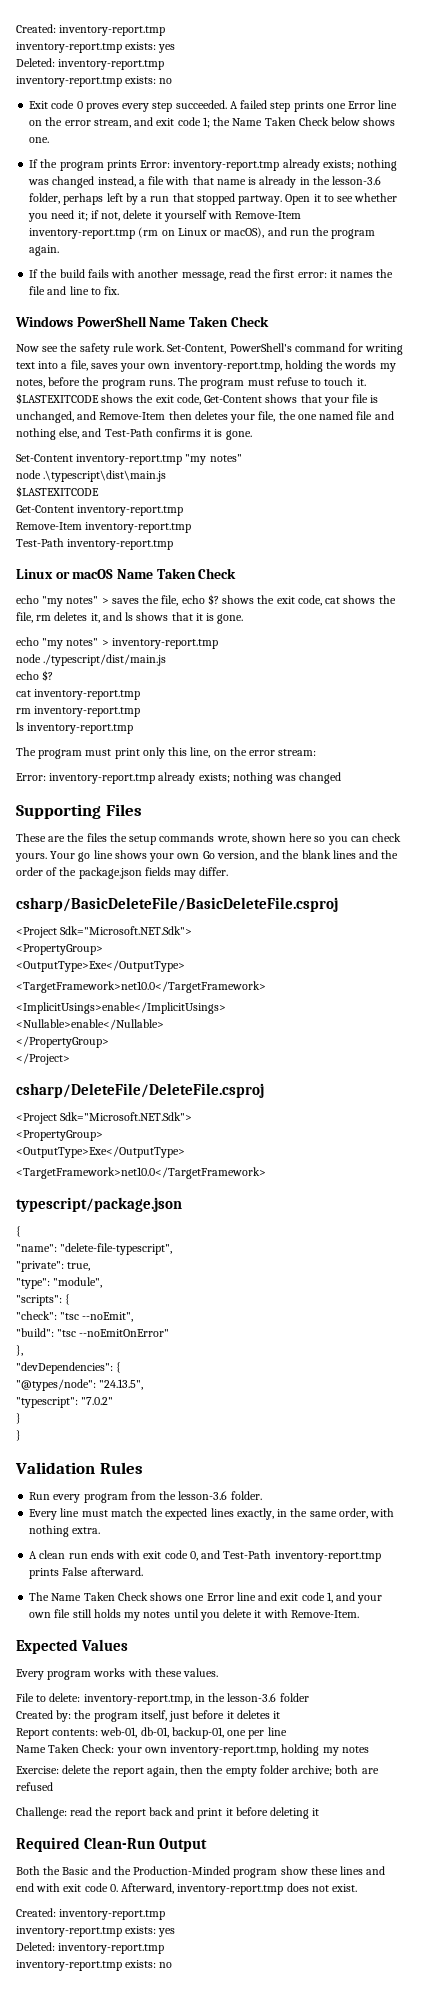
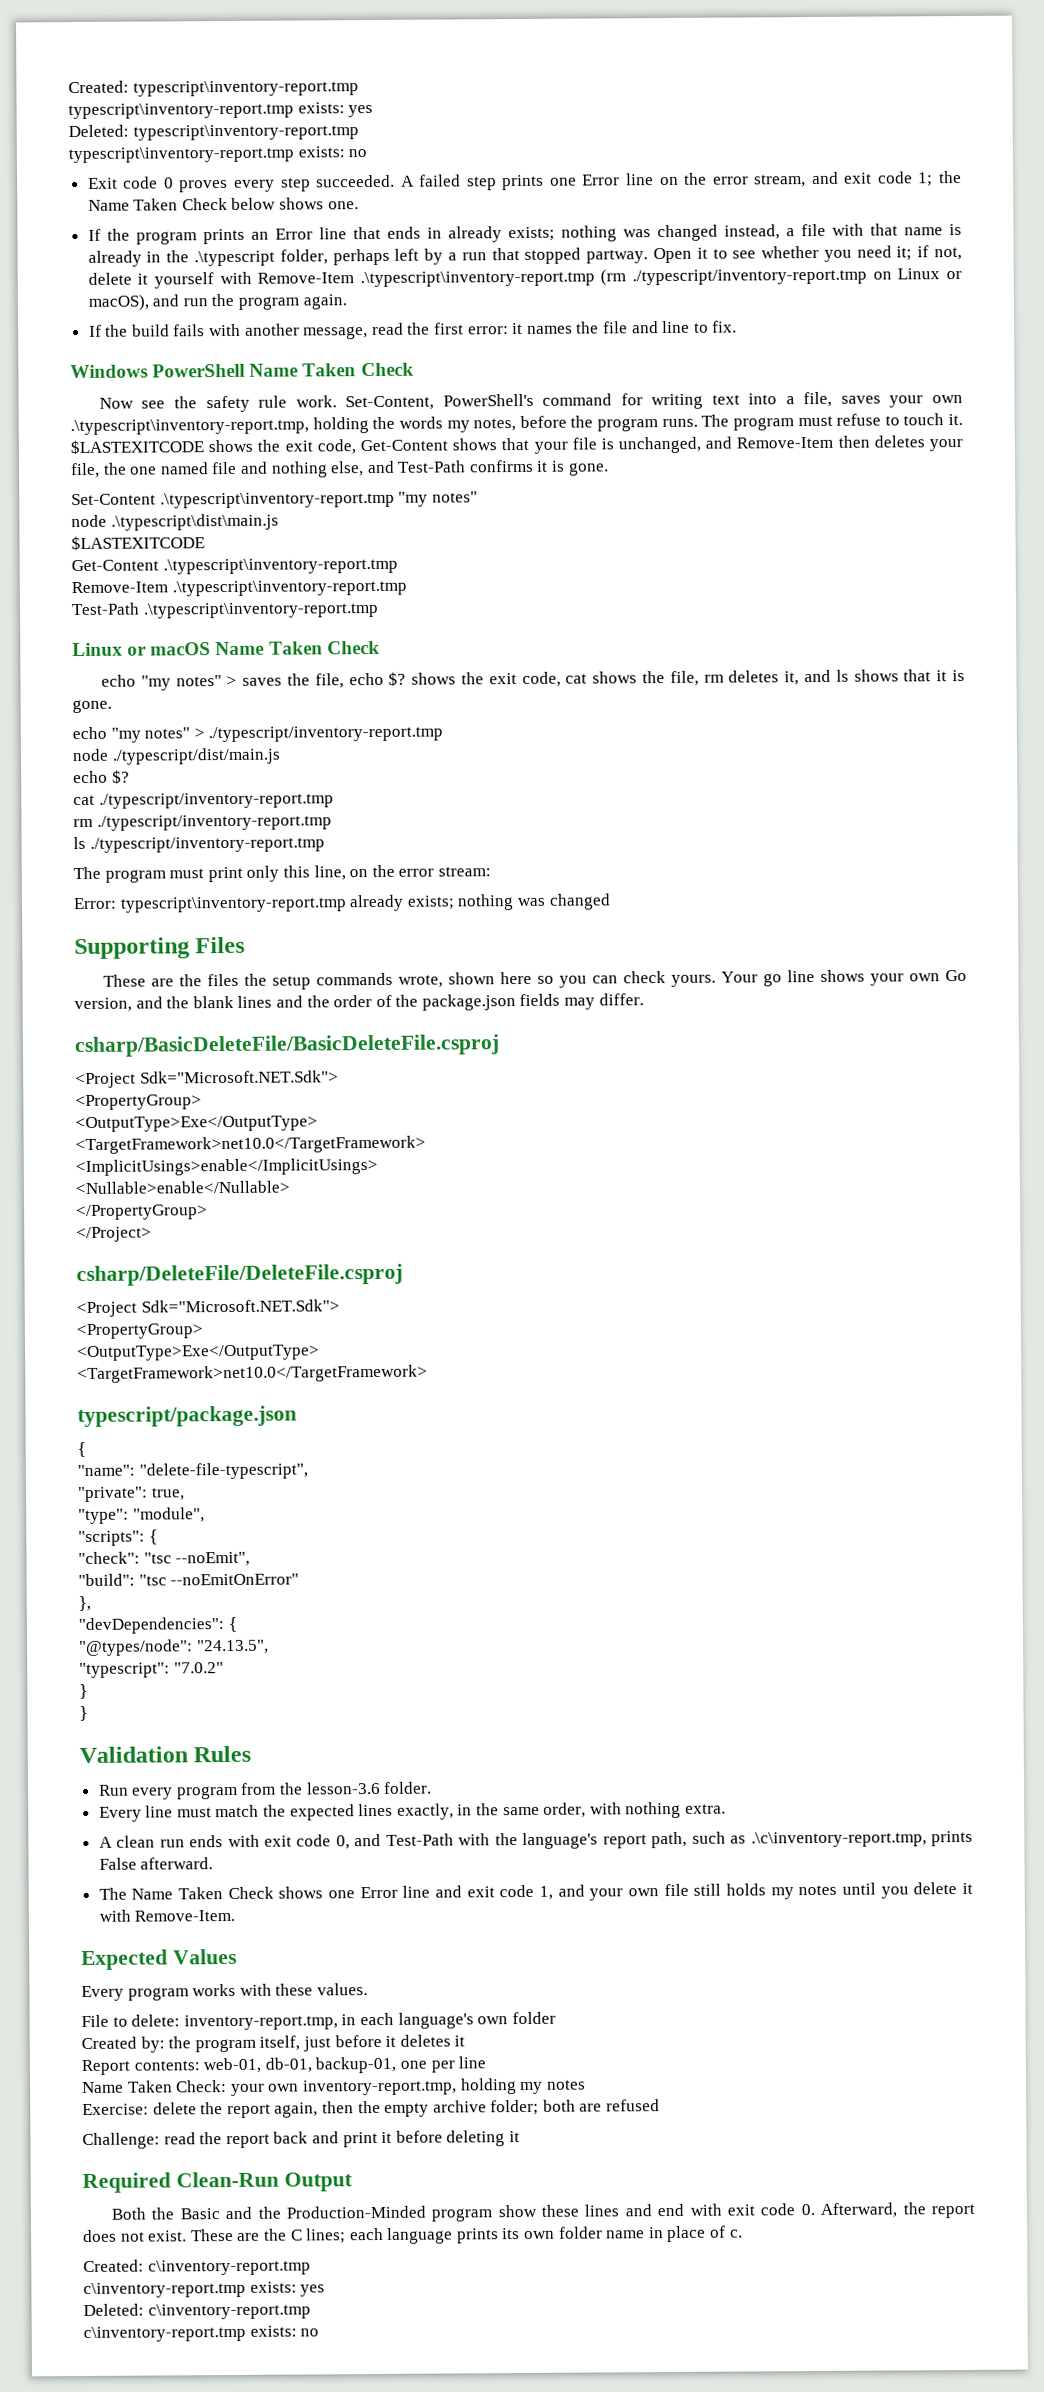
[16,24,166,36] [16,42,176,53] [16,58,165,70] [16,76,122,87] Created: inventory-report.tmp // inventory-report.tmp exists: yes // Deleted: inventory-report.tmp // inventory-report.tmp -> [68,80,359,97] [68,102,374,120] [68,124,359,141] [68,146,294,164] Created: typescript\inventory-report.tmp // typescript\inventory-report.tmp exists: yes // Deleted: typescript\inventory-report.tmp // typescript\inventory-report.tmp
[140,160,280,171] Error: inventory-report.tmp -> [250,226,442,240] an Error line that ends in
[332,176,382,185] lesson-3.6 -> [194,250,276,267] .\typescript
[29,227,159,239] inventory-report.tmp (rm -> [359,268,868,288] .\typescript\inventory-report.tmp (rm ./typescript/inventory-report.tmp
[173,361,282,372] inventory-report.tmp, -> [70,418,309,436] .\typescript\inventory-report.tmp,
[76,454,183,465] inventory-report.tmp -> [159,491,395,509] .\typescript\inventory-report.tmp
[77,505,184,516] [16,522,192,533] [16,538,174,550] inventory-report.tmp // Remove-Item inventory-report.tmp // Test-Path inventory-report.tmp -> [162,557,398,575] [71,579,407,597] [71,601,379,619] .\typescript\inventory-report.tmp // Remove-Item .\typescript\inventory-report.tmp // Test-Path .\typescript\inventory-report.tmp
[111,638,218,649] inventory-report.tmp -> [208,725,444,743] ./typescript/inventory-report.tmp
[34,689,141,700] [16,706,141,717] [16,722,134,734] inventory-report.tmp // rm inventory-report.tmp // ls inventory-report.tmp -> [98,792,334,809] [73,814,332,831] [73,836,325,853] ./typescript/inventory-report.tmp // rm ./typescript/inventory-report.tmp // ls ./typescript/inventory-report.tmp
[49,773,156,784] inventory-report.tmp -> [119,896,347,913] typescript\inventory-report.tmp
[274,1551,381,1562] inventory-report.tmp -> [458,1831,927,1850] with the language's report path, such as .\c\inventory-report.tmp,
[208,1693,277,1702] the lesson-3.6 -> [359,2012,509,2029] each language's own
[259,1765,333,1776] folder archive; -> [432,2099,540,2116] archive folder;
[177,1884,284,1895] inventory-report.tmp -> [902,2202,975,2219] the report
[16,1908,166,1920] [16,1926,176,1937] [16,1942,165,1954] [16,1960,122,1971] // Created: inventory-report.tmp // inventory-report.tmp exists: yes // Deleted: inventory-report.tmp // inventory-report.tmp -> [190,2225,743,2244] [83,2259,311,2276] [83,2281,326,2299] [83,2303,311,2320] [83,2325,246,2343] These are the C lines; each language prints its own folder name in place of c. // Created: c\inventory-report.tmp // c\inventory-report.tmp exists: yes // Deleted: c\inventory-report.tmp // c\inventory-report.tmp

